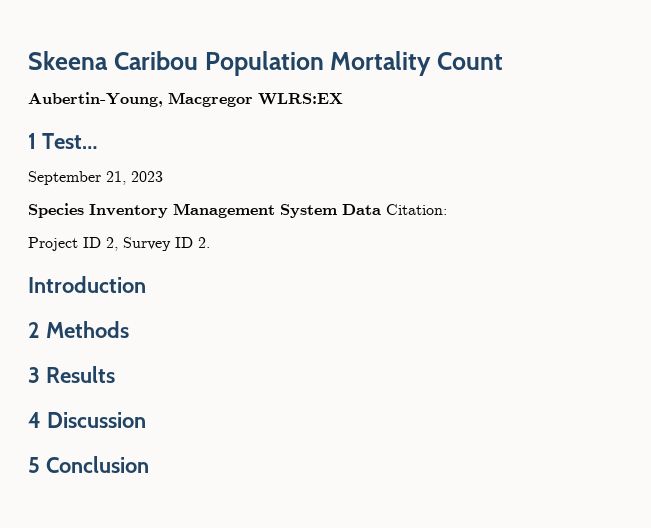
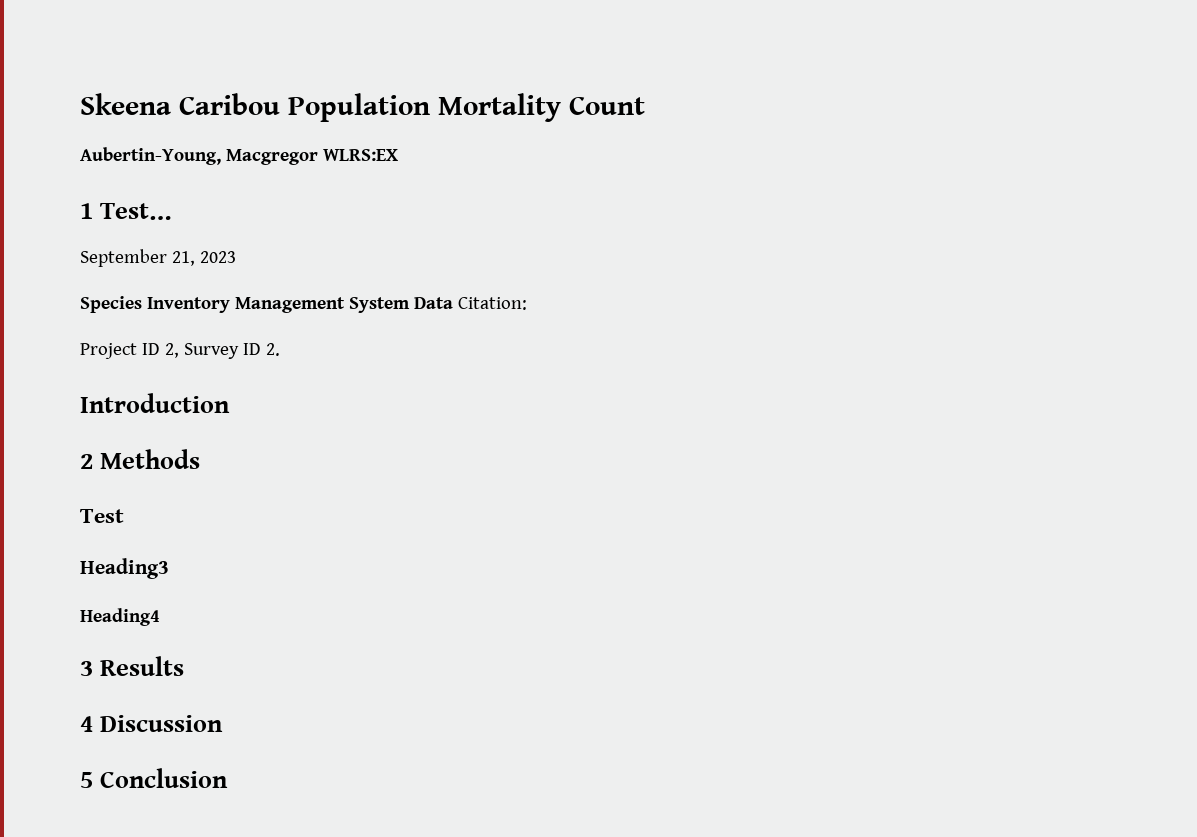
(129, 329) none -> [80,509,124,523] [80,558,169,579] [80,608,160,626] // Test // Heading3 // Heading4

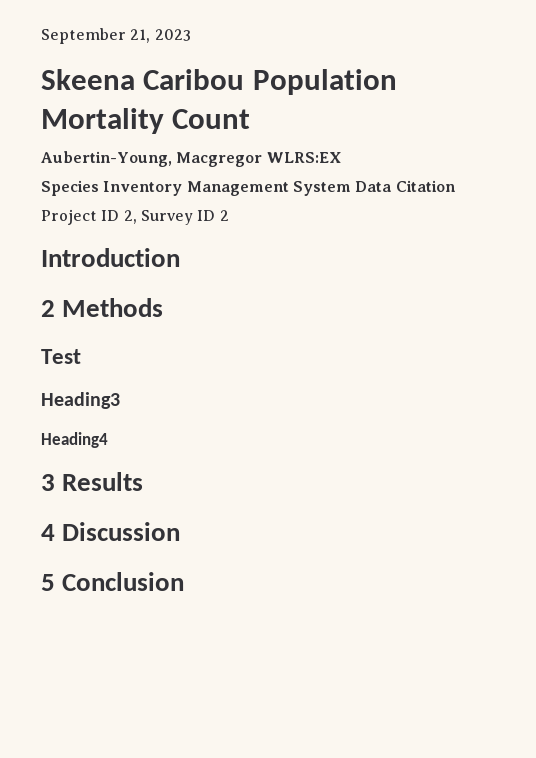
(80, 104) none -> [41,28,191,44] September 21, 2023 //
[80,203,173,220] [80,249,236,267] // 1 Test… // September 21, 2023 -> (341, 157) none
[457,297,527,310] Citation: -> [395,180,456,192] Citation
[265,343,280,356] 2. -> [219,210,229,221] 2

